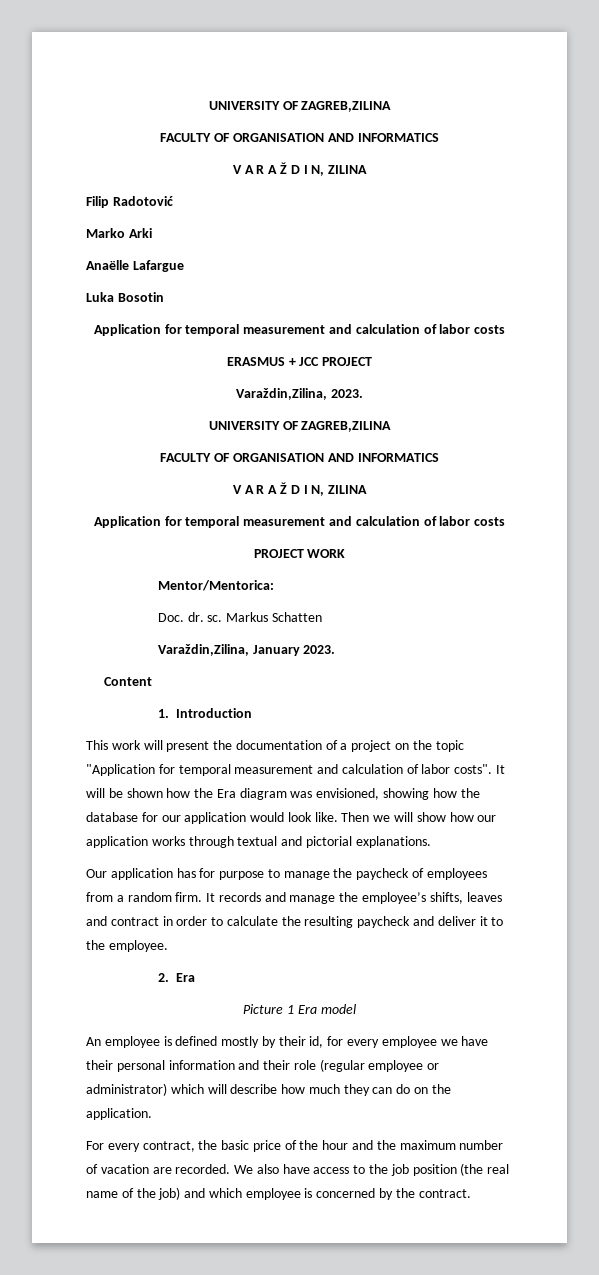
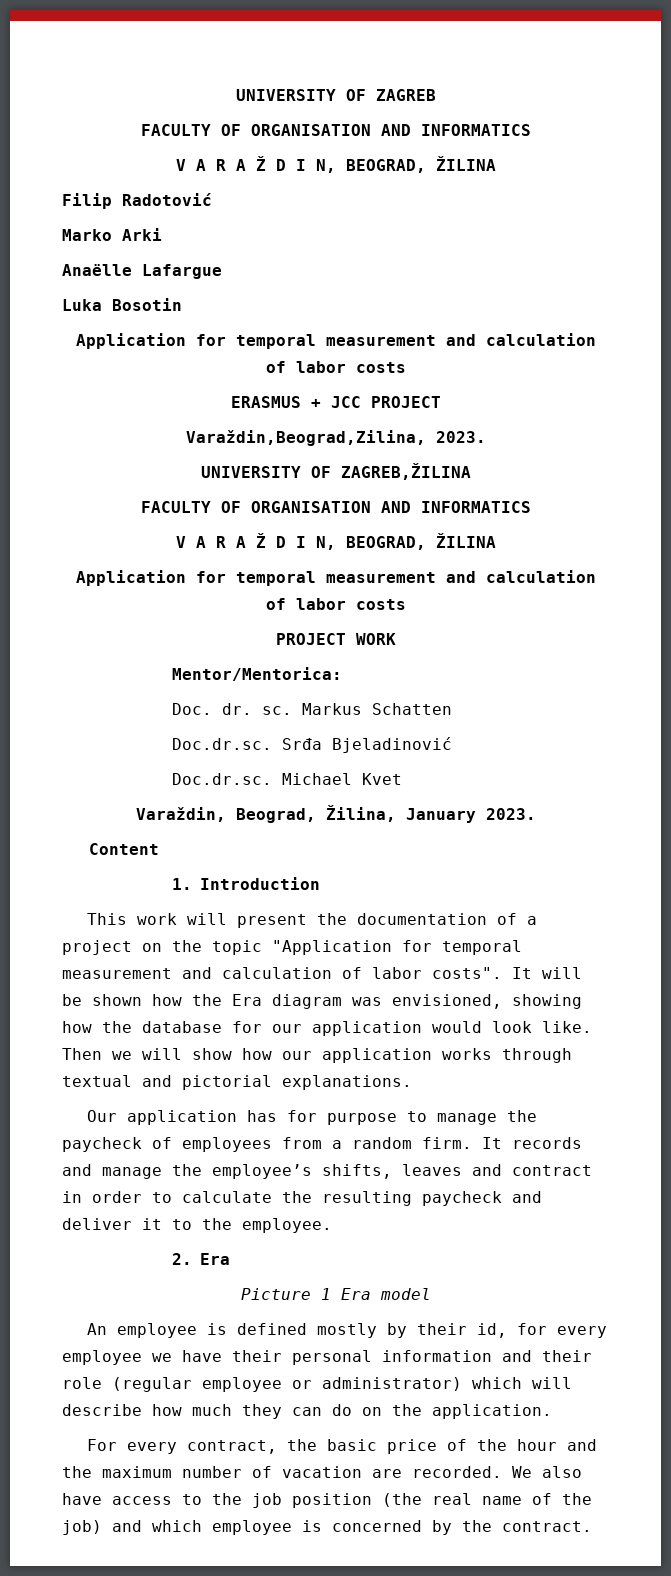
[208,101,392,112] UNIVERSITY OF ZAGREB,ZILINA -> [235,89,436,101] UNIVERSITY OF ZAGREB
[328,165,368,174] ZILINA -> [345,156,496,173] BEOGRAD, ŽILINA
[236,388,328,400] Varaždin,Zilina, -> [185,430,426,446] Varaždin,Beograd,Zilina,
[301,421,392,432] ZAGREB,ZILINA -> [340,463,471,480] ZAGREB,ŽILINA
[328,485,368,494] ZILINA -> [345,533,496,550] BEOGRAD, ŽILINA
[157,644,249,656] Varaždin,Zilina, -> [171,737,452,753] [171,773,402,785] [135,805,396,823] Doc.dr.sc. Srđa Bjeladinović // Doc.dr.sc. Michael Kvet // Varaždin, Beograd, Žilina,

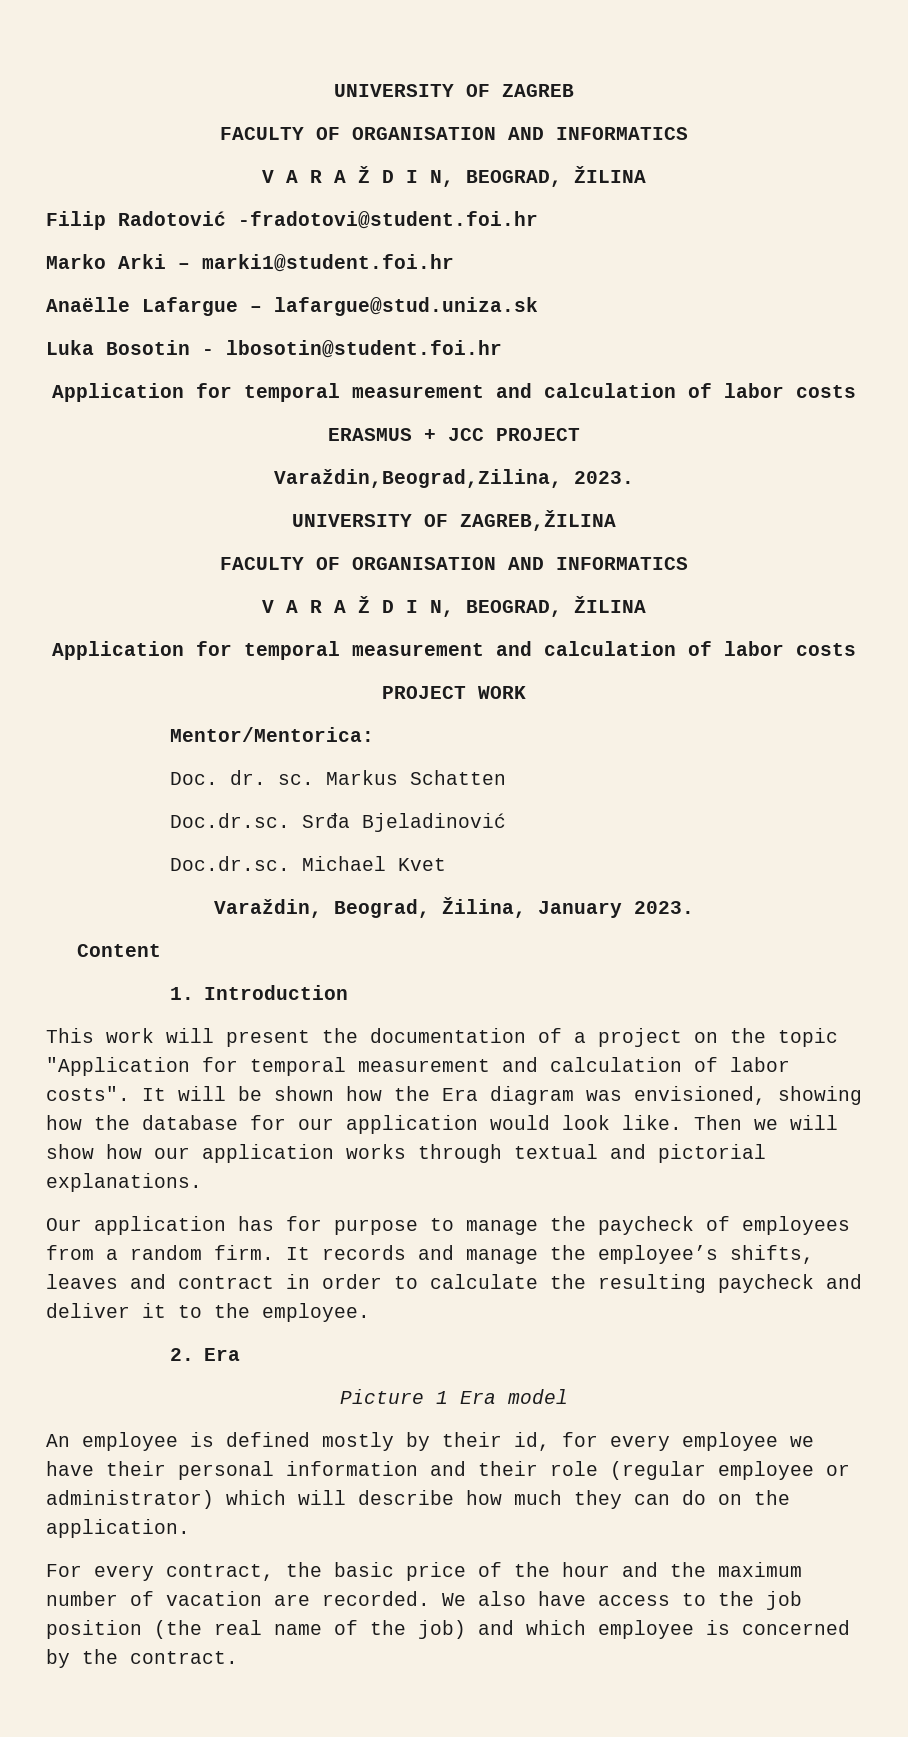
(212, 199) none -> [238,211,538,229] -fradotovi@student.foi.hr
(162, 234) none -> [178,254,454,272] – marki1@student.foi.hr
(222, 271) none -> [250,297,538,316] – lafargue@stud.uniza.sk
(182, 304) none -> [202,340,502,358] - lbosotin@student.foi.hr

